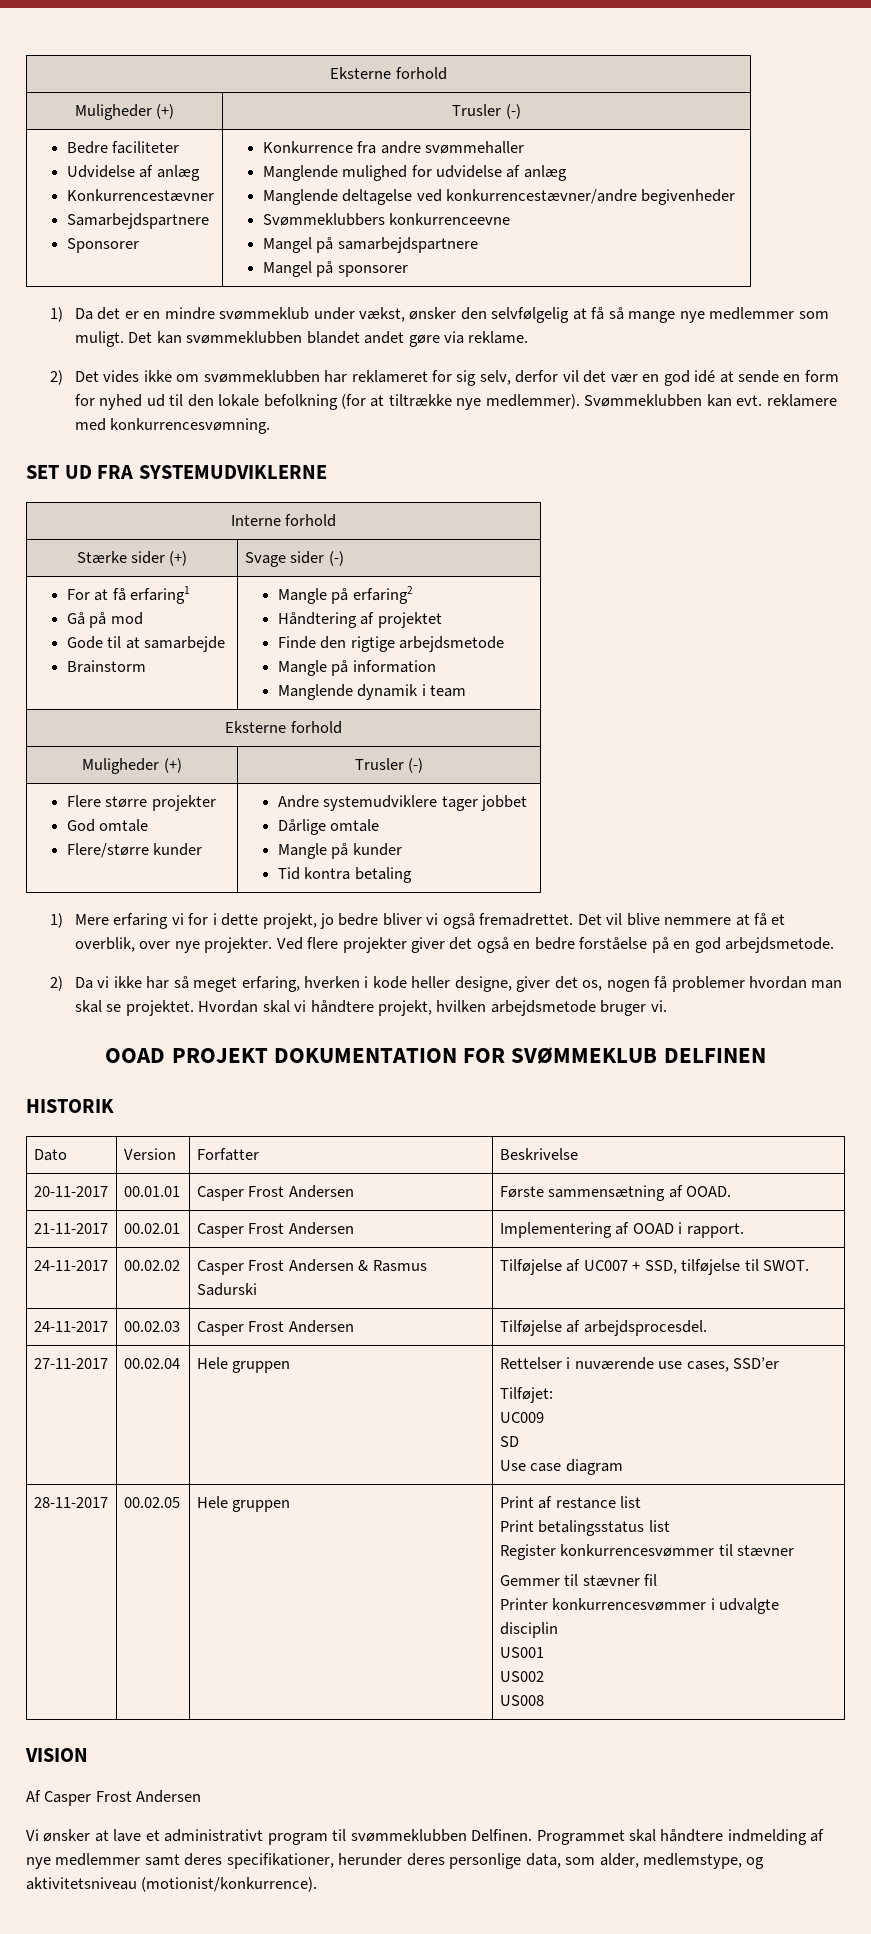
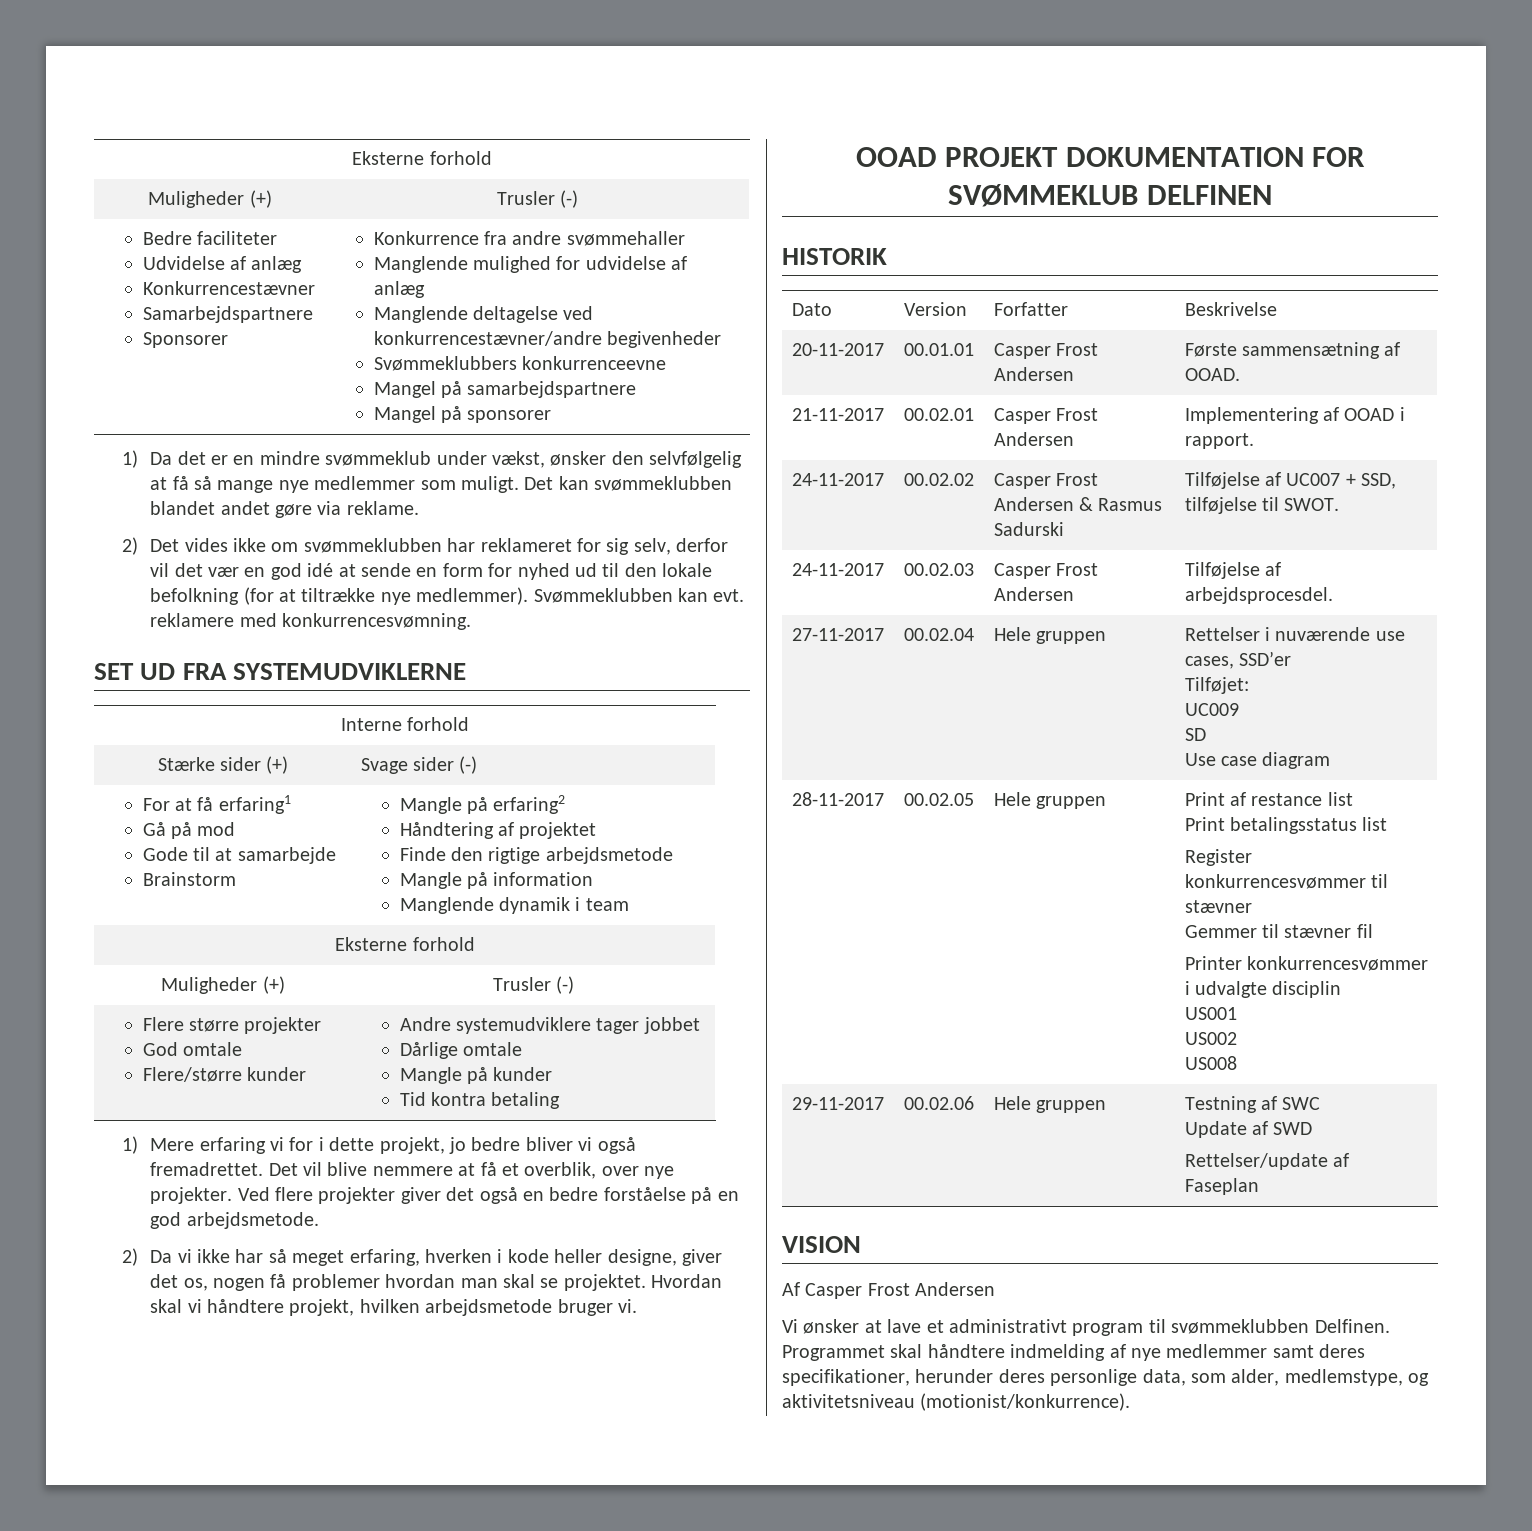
(544, 1700) none -> [791,1097,884,1110] [903,1096,974,1110] [993,1096,1107,1113] [1184,1096,1321,1113] [1184,1121,1313,1138] [1184,1153,1350,1170] [1184,1178,1259,1195] // 29-11-2017 | 00.02.06 | Hele gruppen | Testning af SWC // Update af SWD // Rettelser/update af Faseplan

